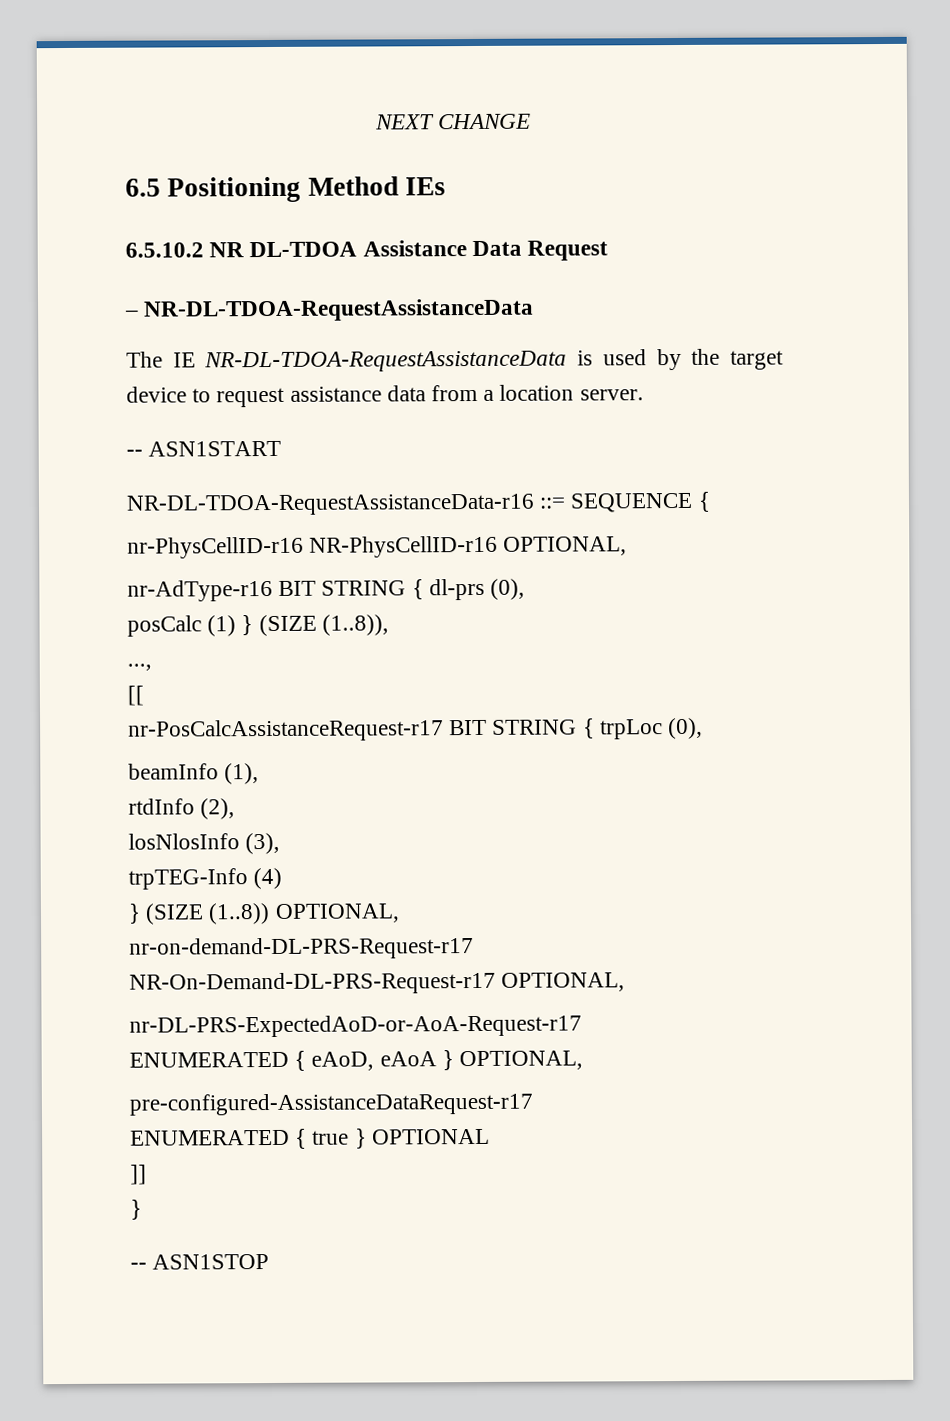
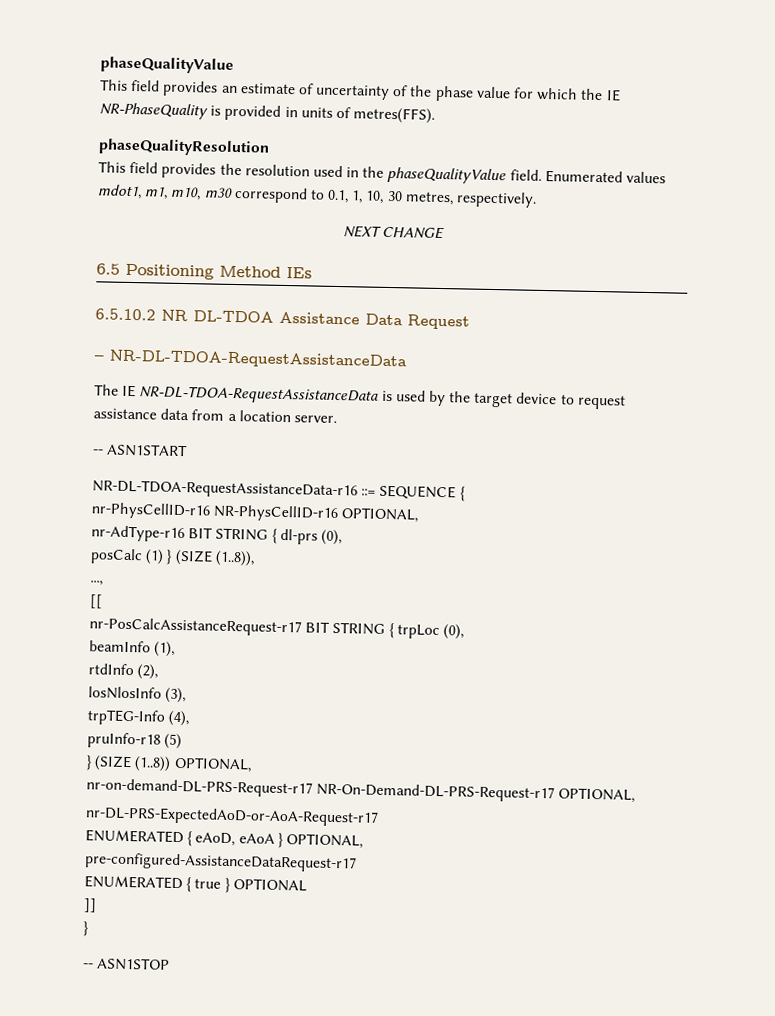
(374, 122) none -> [100,56,234,74] [100,79,621,102] [99,102,436,124] [98,138,270,157] [98,161,667,185] [97,184,538,208] phaseQualityValue // This field provides an estimate of uncertainty of the phase value for which the IE NR-PhaseQuality is provided in units of metres(FFS). // phaseQualityResolution // This field provides the resolution used in the phaseQualityValue field. Enumerated values mdot1, m1, m10, m30 correspond to 0.1, 1, 10, 30 metres, respectively. //
[253,867,283,890] (4) -> [168,710,191,727] [87,732,183,750] (4), // pruInfo-r18 (5)

